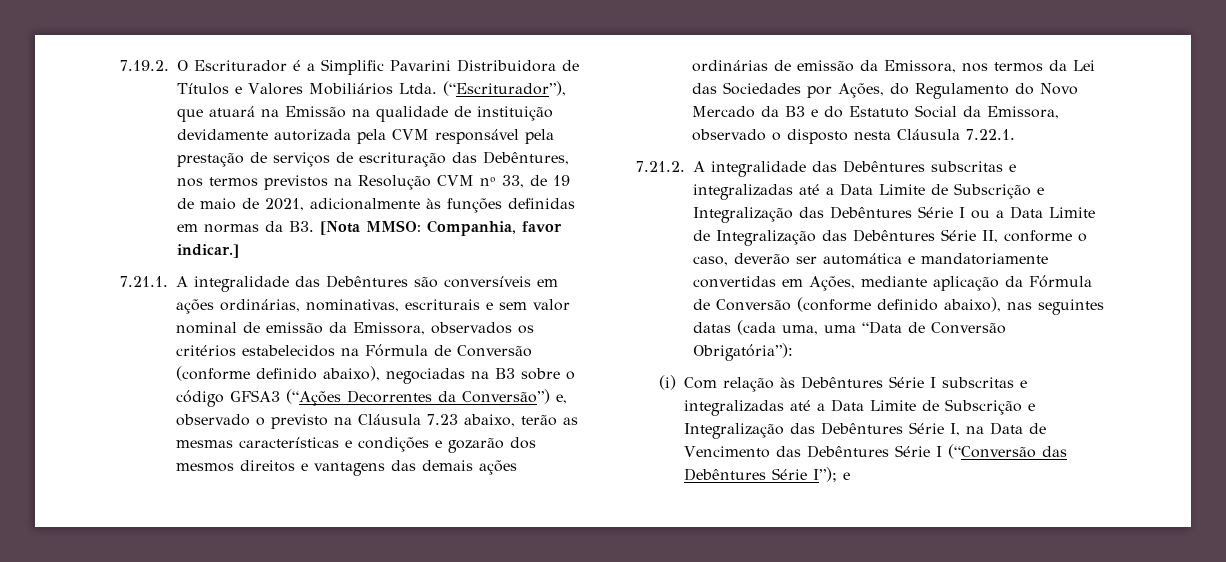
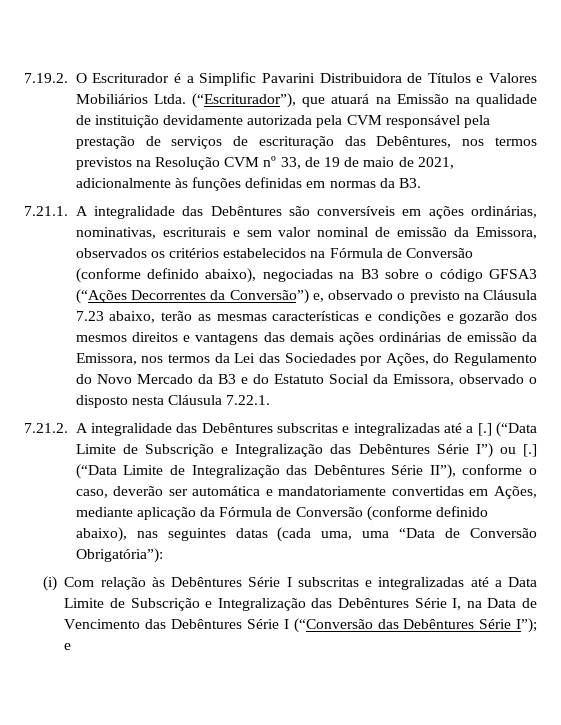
[320,220,562,236] [177,244,239,258] [Nota MMSO: Companhia, favor indicar.] -> (422, 183) none
[840,183,1044,199] [693,206,1043,223] Data Limite de Subscrição e Integralização das Debêntures Série I ou a Data -> [477,422,537,437] [75,443,537,458] [75,464,117,479] [.] (“Data Limite de Subscrição e Integralização das Debêntures Série I”) ou [.] (“Data
[982,230,998,243] II, -> [429,464,456,479] II”),

